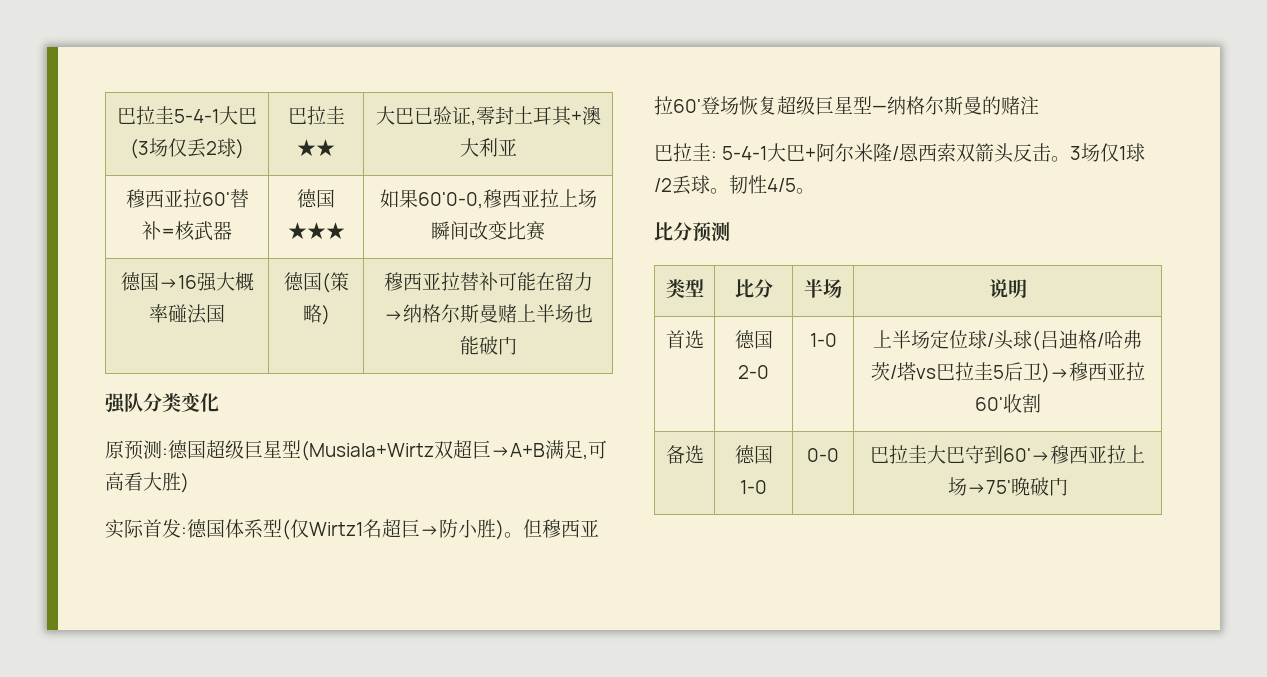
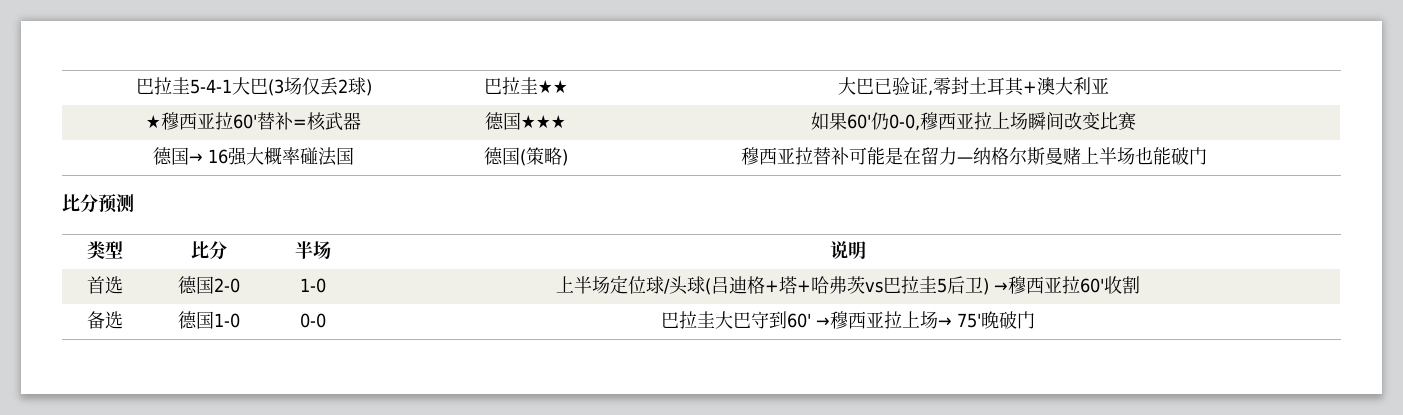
(517, 147) none -> [146,114,161,129] ★
[417,192,483,209] 60'0-0, -> [847,112,921,131] 60'仍0-0,
[158,275,197,289] →16 -> [189,149,228,164] → 16
[535,272,593,291] [383,310,403,321] 在留力→ -> [884,147,973,165] 是在留力—
[105,392,219,414] [105,440,607,461] [105,472,189,493] [105,519,599,540] [654,96,1039,115] [654,143,1146,163] [654,175,815,195] // 强队分类变化 // 原预测:德国超级巨星型(Musiala+Wirtz双超巨→A+B满足,可高看大胜) // 实际首发:德国体系型(仅Wirtz1名超巨→防小胜)。但穆西亚拉60'登场恢复超级巨星型—纳格尔斯曼的赌注 // 巴拉圭: 5-4-1大巴+阿尔米隆/恩西索双箭头反击。3场仅1球/2丢球。韧性4/5。 -> (1207, 156) none
[1097,330,1142,349] [870,362,916,381] /哈弗茨/塔 -> [765,276,866,294] +塔+哈弗茨
[1041,363,1069,383] )→ -> [983,278,1009,295] ) →
[1003,445,1145,464] [947,477,1011,496] 60'→穆西亚拉上场→75' -> [787,311,982,329] 60' →穆西亚拉上场→ 75'

